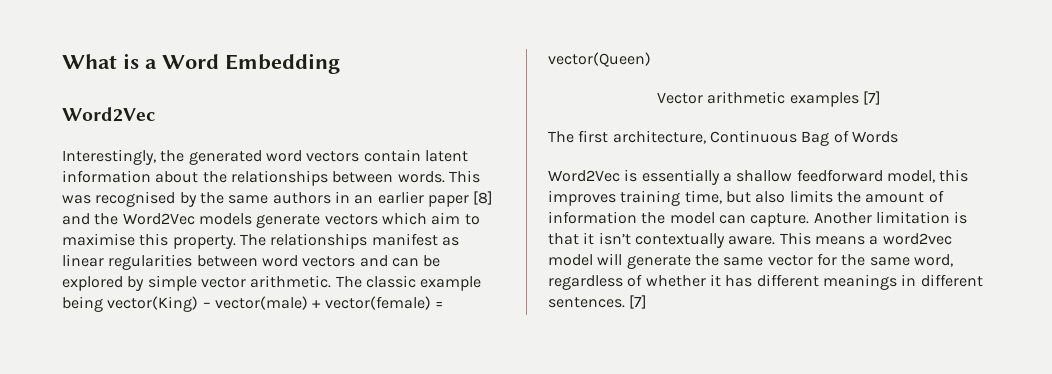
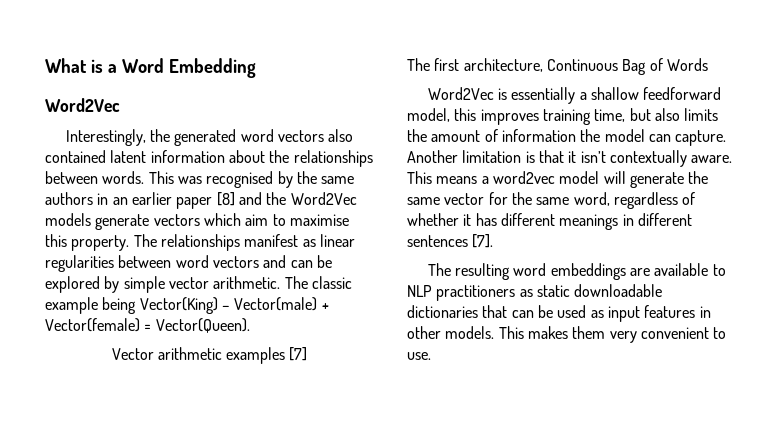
[363,149,421,162] contain -> [328,129,354,142] [45,150,106,163] also contained
[107,296,443,312] [548,52,651,67] vector(King) – vector(male) + vector(female) = vector(Queen) -> [139,297,329,314] [45,318,250,333] Vector(King) – Vector(male) + Vector(female) = Vector(Queen).
[548,295,648,309] sentences. [7] -> [407,234,494,248] [427,263,726,280] [407,284,663,301] [407,305,711,322] [407,326,727,343] [407,352,431,360] sentences [7]. // The resulting word embeddings are available to NLP practitioners as static downloadable dictionaries that can be used as input features in other models. This makes them very convenient to use.

